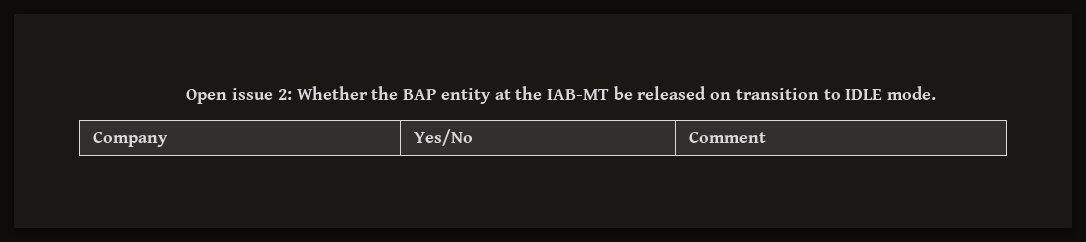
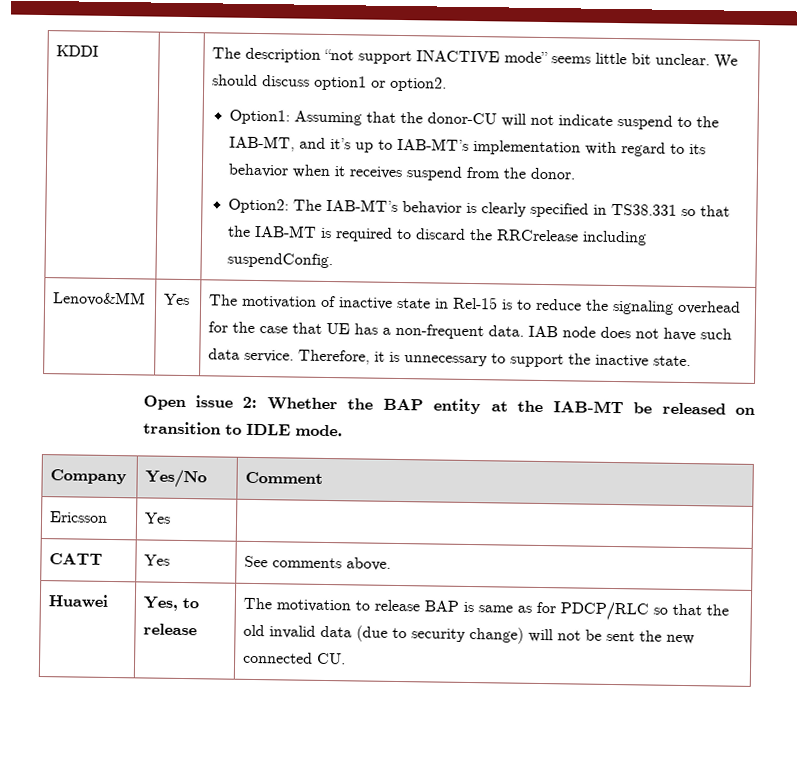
(186, 96) none -> [56,45,100,57] [212,47,739,69] [212,74,448,92] [228,109,719,130] [228,135,706,157] [227,163,575,181] [227,198,730,218] [226,224,647,246] [226,252,333,269] [53,291,147,307] [164,293,191,306] [209,294,742,315] [208,321,733,342] [208,348,692,368] KDDI | | The description “not support INACTIVE mode” seems little bit unclear. We should discuss option1 or option2. // Option1: Assuming that the donor-CU will not indicate suspend to the IAB-MT, and it’s up to IAB-MT’s implementation with regard to its behavior when it receives suspend from the donor. // Option2: The IAB-MT’s behavior is clearly specified in TS38.331 so that the IAB-MT is required to discard the RRCrelease including suspendConfig. // Lenovo&MM | Yes | The motivation of inactive state in Rel-15 is to reduce the signaling overhead for the case that UE has a non-frequent data. IAB node does not have such data service. Therefore, it is unnecessary to support the inactive state. //
(766, 137) none -> [49,511,109,523] [144,512,172,524] [49,553,104,565] [144,554,171,566] [244,555,392,571] [48,594,109,608] [143,596,200,611] [143,623,198,636] [243,597,730,621] [243,624,696,645] [243,651,347,665] // Ericsson | Yes | // CATT | Yes | See comments above. // Huawei | Yes, to release | The motivation to release BAP is same as for PDCP/RLC so that the old invalid data (due to security change) will not be sent the new connected CU.

